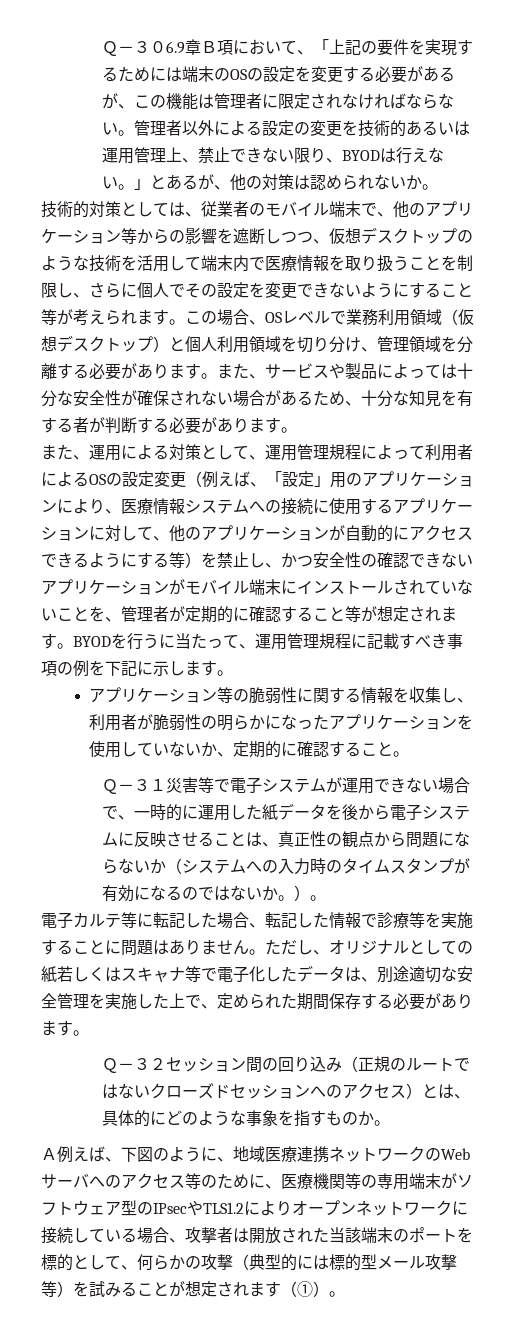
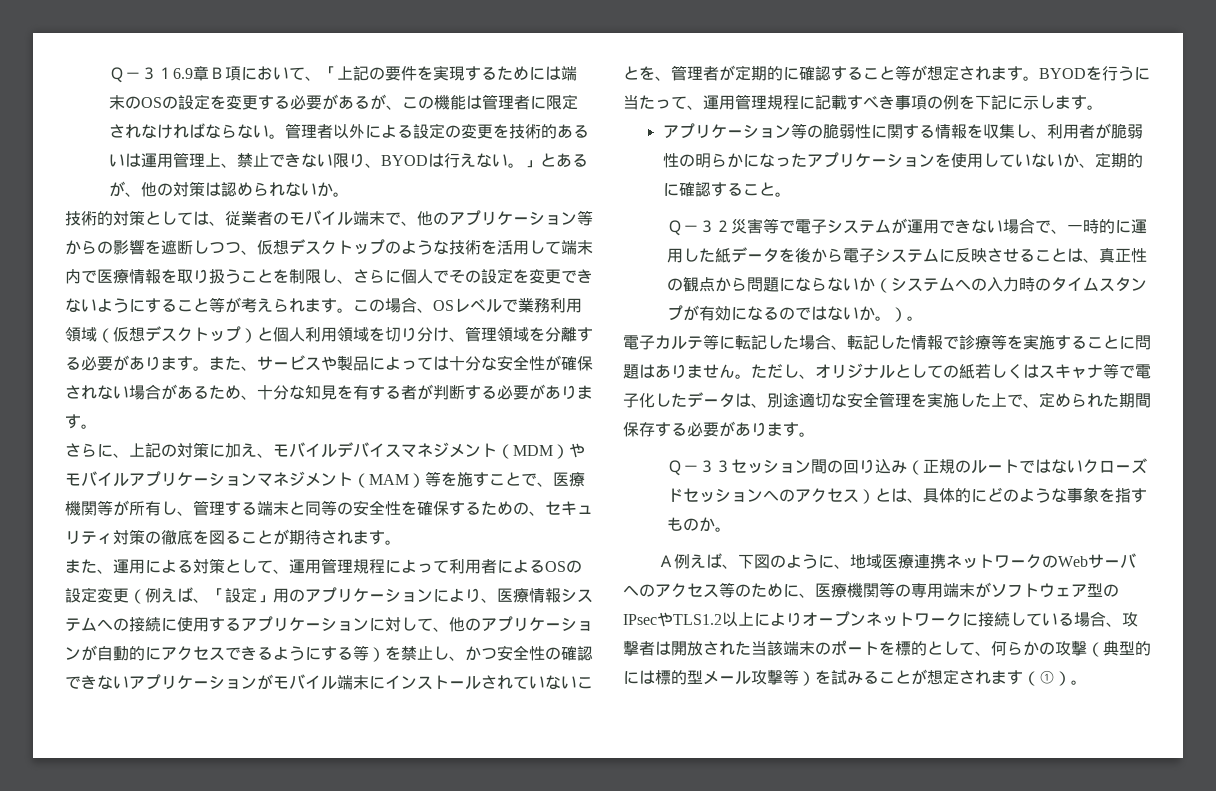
[102,41,167,56] Ｑ－３０ -> [109,67,174,83] Ｑ－３１
(297, 430) none -> [65,442,585,459] [65,471,585,488] [65,500,593,516] [65,529,401,545] // さらに、上記の対策に加え、モバイルデバイスマネジメント（MDM）やモバイルアプリケーションマネジメント（MAM）等を施すことで、医療機関等が所有し、管理する端末と同等の安全性を確保するための、セキュリティ対策の徹底を図ることが期待されます。
[150,779,167,791] １ -> [715,220,732,232] ２
[150,1058,167,1070] ２ -> [715,460,732,473] ３
(244, 1208) none -> [722,612,754,627] 以上

